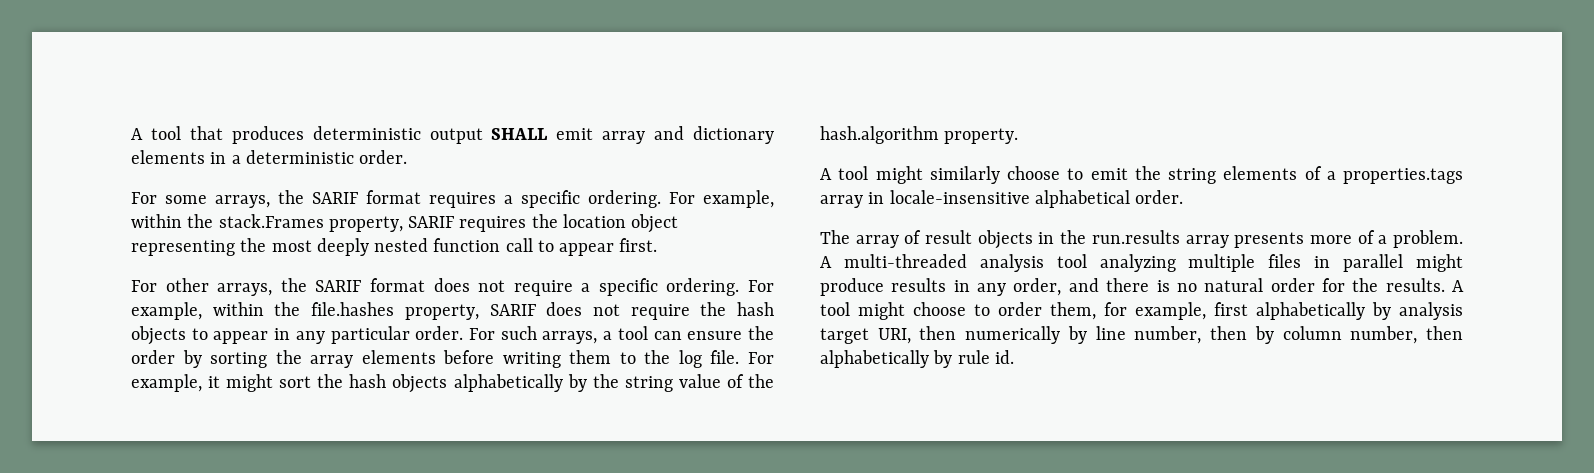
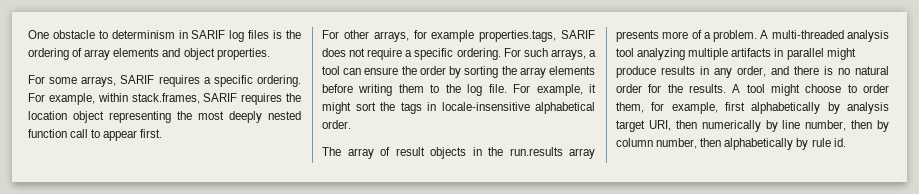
[131,126,774,144] [131,150,408,164] A tool that produces deterministic output SHALL emit array and dictionary elements in a deterministic order. -> [28,30,301,42] [28,48,270,60] One obstacle to determinism in SARIF log files is the ordering of array elements and object properties.
[278,190,421,204] the SARIF format -> [120,75,155,84] SARIF
[187,214,403,232] the stack.Frames property, -> [131,93,200,104] stack.frames,
[280,278,425,292] the SARIF format -> [413,30,595,42] for example properties.tags, SARIF
[131,302,774,320] [131,326,496,345] example, within the file.hashes property, SARIF does not require the hash objects to appear in any particular order. For -> (521, 52) none
[349,374,775,393] [820,126,1019,144] [820,166,1463,184] [820,195,863,208] hash objects alphabetically by the string value of the hash.algorithm property. // A tool might similarly choose to emit the string elements of a properties.tags array -> [400,102,422,114] tags
[1268,254,1302,268] files -> [731,48,772,57] artifacts

